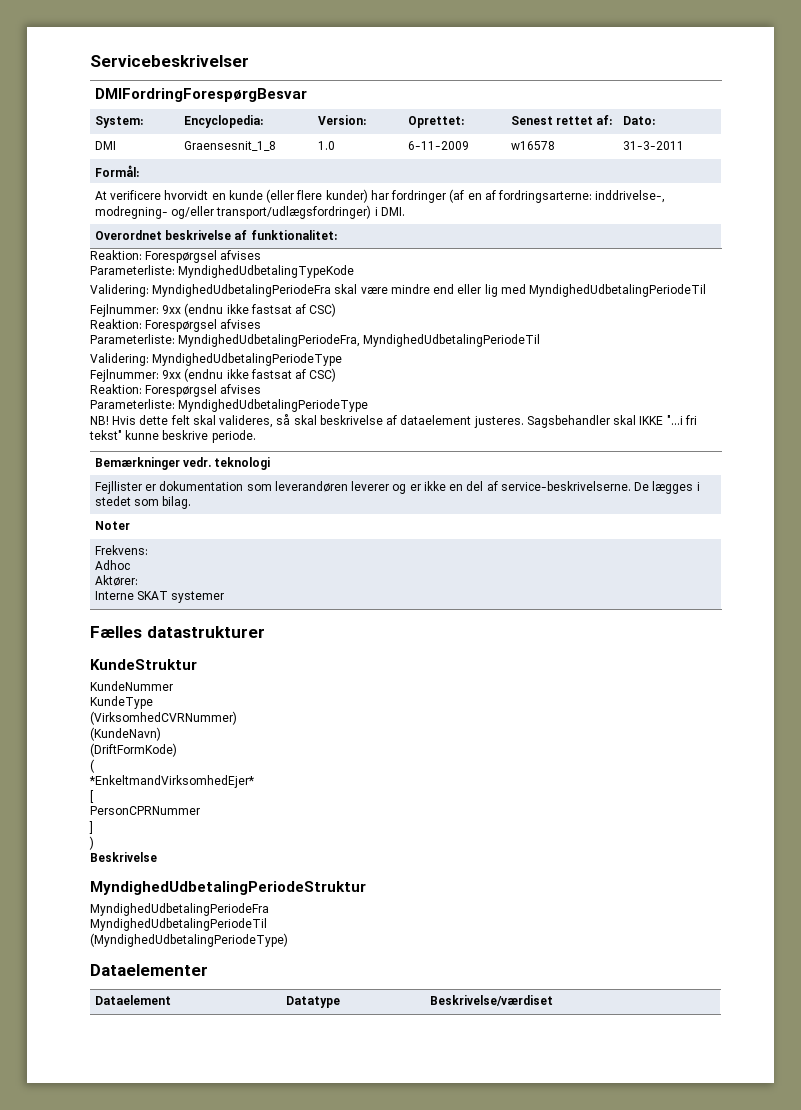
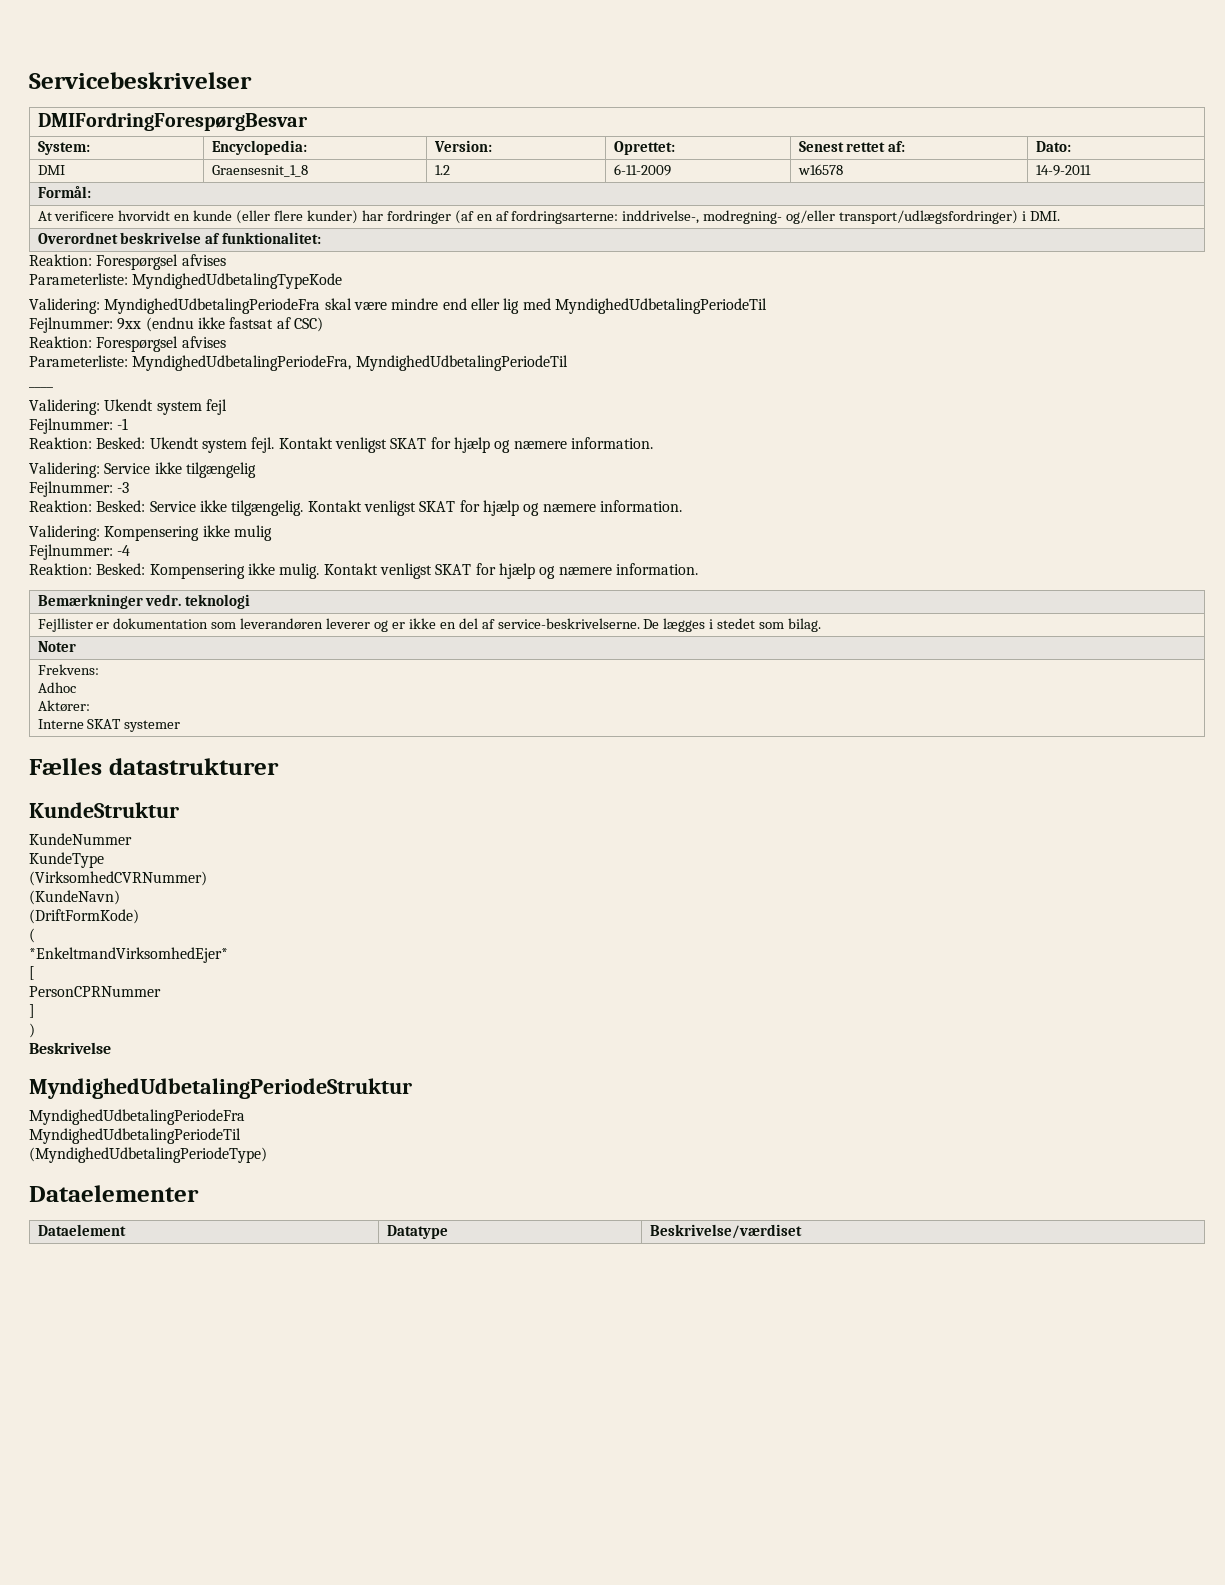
[317,141,335,150] 1.0 -> [434,165,450,175] 1.2
[622,141,684,150] 31-3-2011 -> [1035,165,1091,176] 14-9-2011
[90,353,343,366] [90,368,337,382] [90,384,262,397] [90,399,369,412] [90,414,697,428] [89,430,256,443] // Validering: MyndighedUdbetalingPeriodeType // Fejlnummer: 9xx (endnu ikke fastsat af CSC) // Reaktion: Forespørgsel afvises // Parameterliste: MyndighedUdbetalingPeriodeType // NB! Hvis dette felt skal valideres, så skal beskrivelse af dataelement justeres. Sagsbehandler skal IKKE "...i fri tekst" kunne beskrive periode. -> [29,386,53,388] [29,399,227,415] [29,418,129,434] [29,437,653,453] [29,462,256,478] [29,481,130,497] [29,500,682,516] [29,525,272,541] [29,544,131,560] [29,563,698,579] // ____ // Validering: Ukendt system fejl // Fejlnummer: -1 // Reaktion: Besked: Ukendt system fejl. Kontakt venligst SKAT for hjælp og næmere information. // Validering: Service ikke tilgængelig // Fejlnummer: -3 // Reaktion: Besked: Service ikke tilgængelig. Kontakt venligst SKAT for hjælp og næmere information. // Validering: Kompensering ikke mulig // Fejlnummer: -4 // Reaktion: Besked: Kompensering ikke mulig. Kontakt venligst SKAT for hjælp og næmere information.

